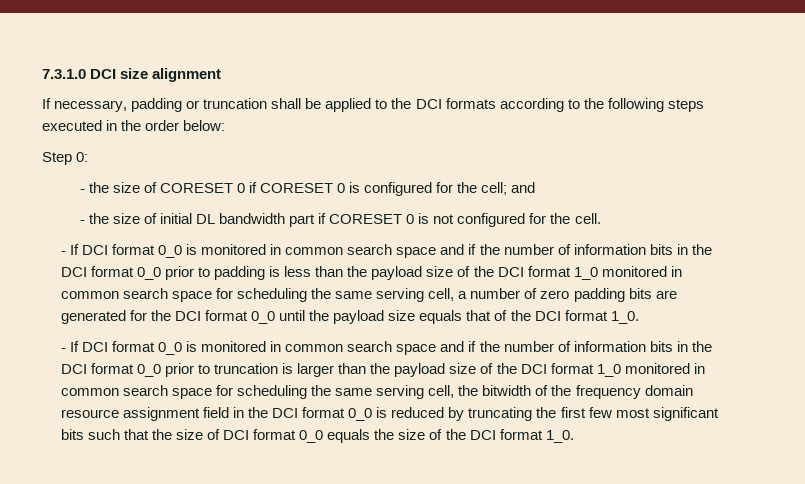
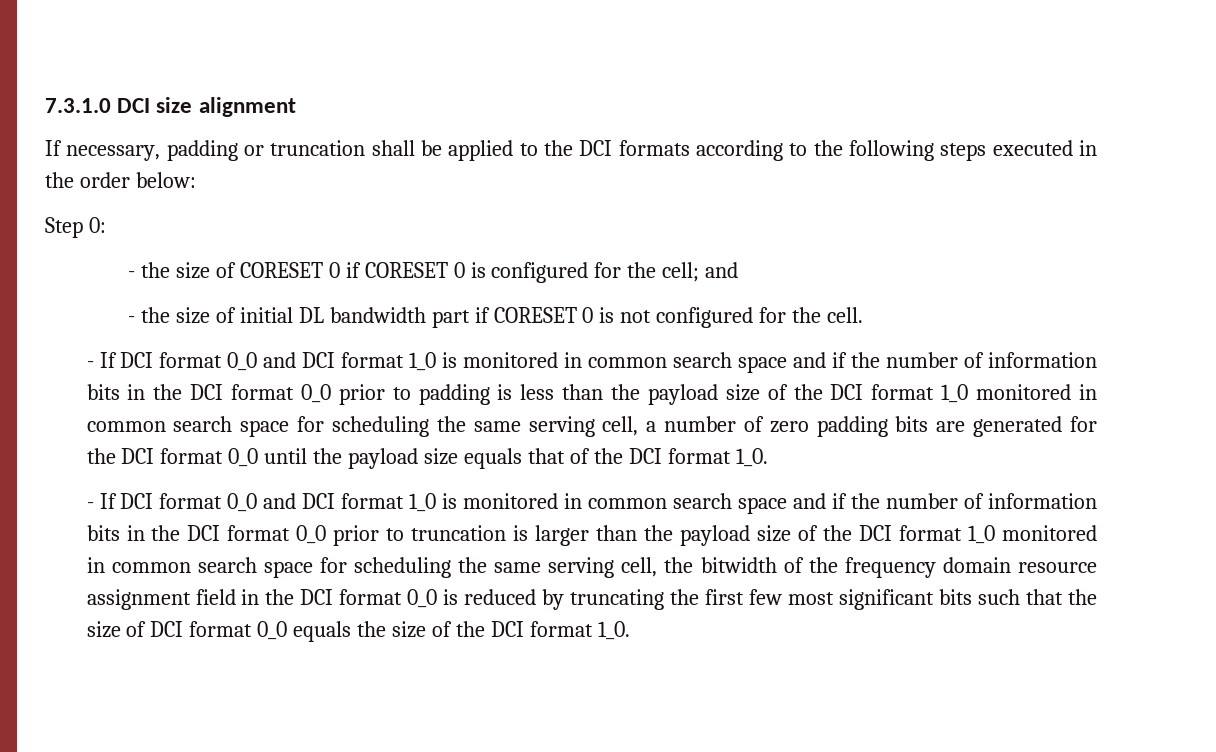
(183, 251) none -> [263,352,437,371] and DCI format 1_0
(183, 348) none -> [263,493,437,512] and DCI format 1_0

